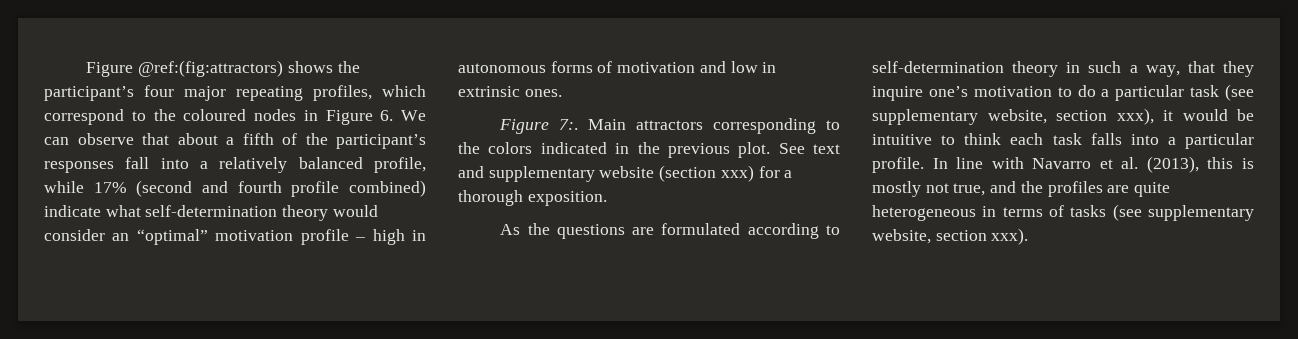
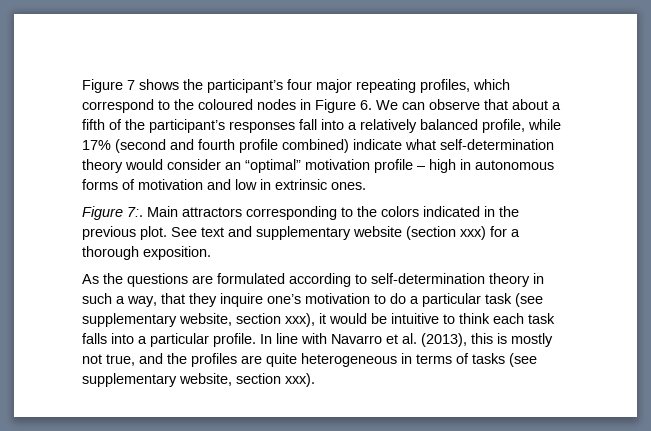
[86,60,284,77] Figure @ref:(fig:attractors) -> [82,79,135,93] Figure 7

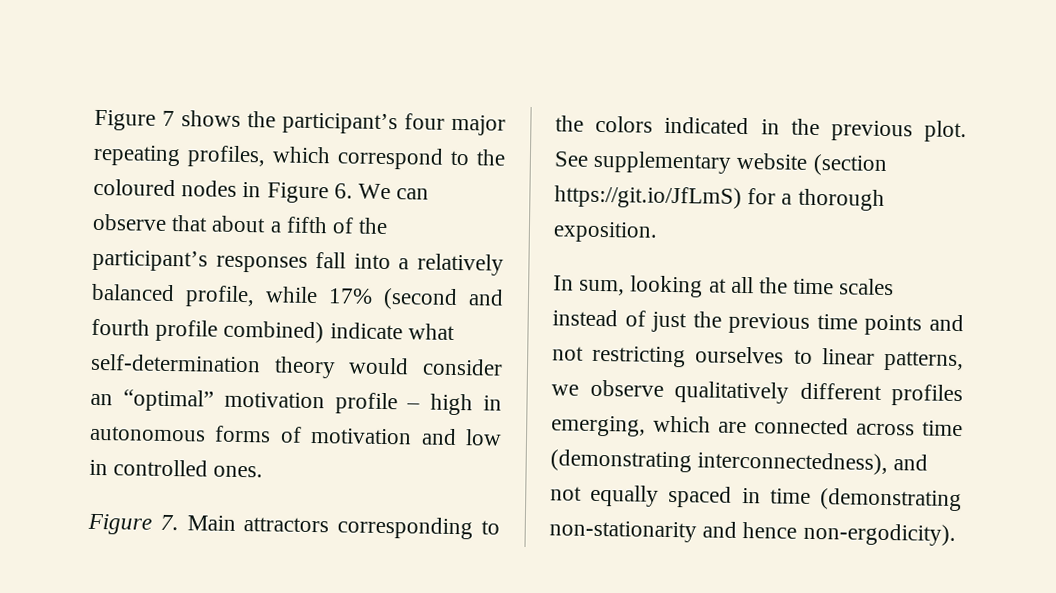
[275,179,327,190] extrinsic -> [113,459,209,477] controlled
[127,207,143,217] 7:. -> [159,514,179,531] 7.
[201,226,252,237] text and -> (589, 159) none
[460,226,486,240] xxx) -> [554,185,742,209] https://git.io/JfLmS)
[82,273,544,287] [82,293,543,307] [82,313,555,327] [82,333,553,347] [82,353,537,367] [82,373,315,387] As the questions are formulated according to self-determination theory in such a way, that they inquire one’s motivation to do a particular task (see supplementary website, section xxx), it would be intuitive to think each task falls into a particular profile. In line with Navarro et al. (2013), this is mostly not true, and the profiles are quite heterogeneous in terms of tasks (see supplementary website, section xxx). -> [553,275,895,298] [552,309,964,336] [552,345,964,372] [551,379,963,407] [551,415,963,437] [550,449,929,476] [550,484,962,512] [549,520,956,546] In sum, looking at all the time scales instead of just the previous time points and not restricting ourselves to linear patterns, we observe qualitatively different profiles emerging, which are connected across time (demonstrating interconnectedness), and not equally spaced in time (demonstrating non-stationarity and hence non-ergodicity).

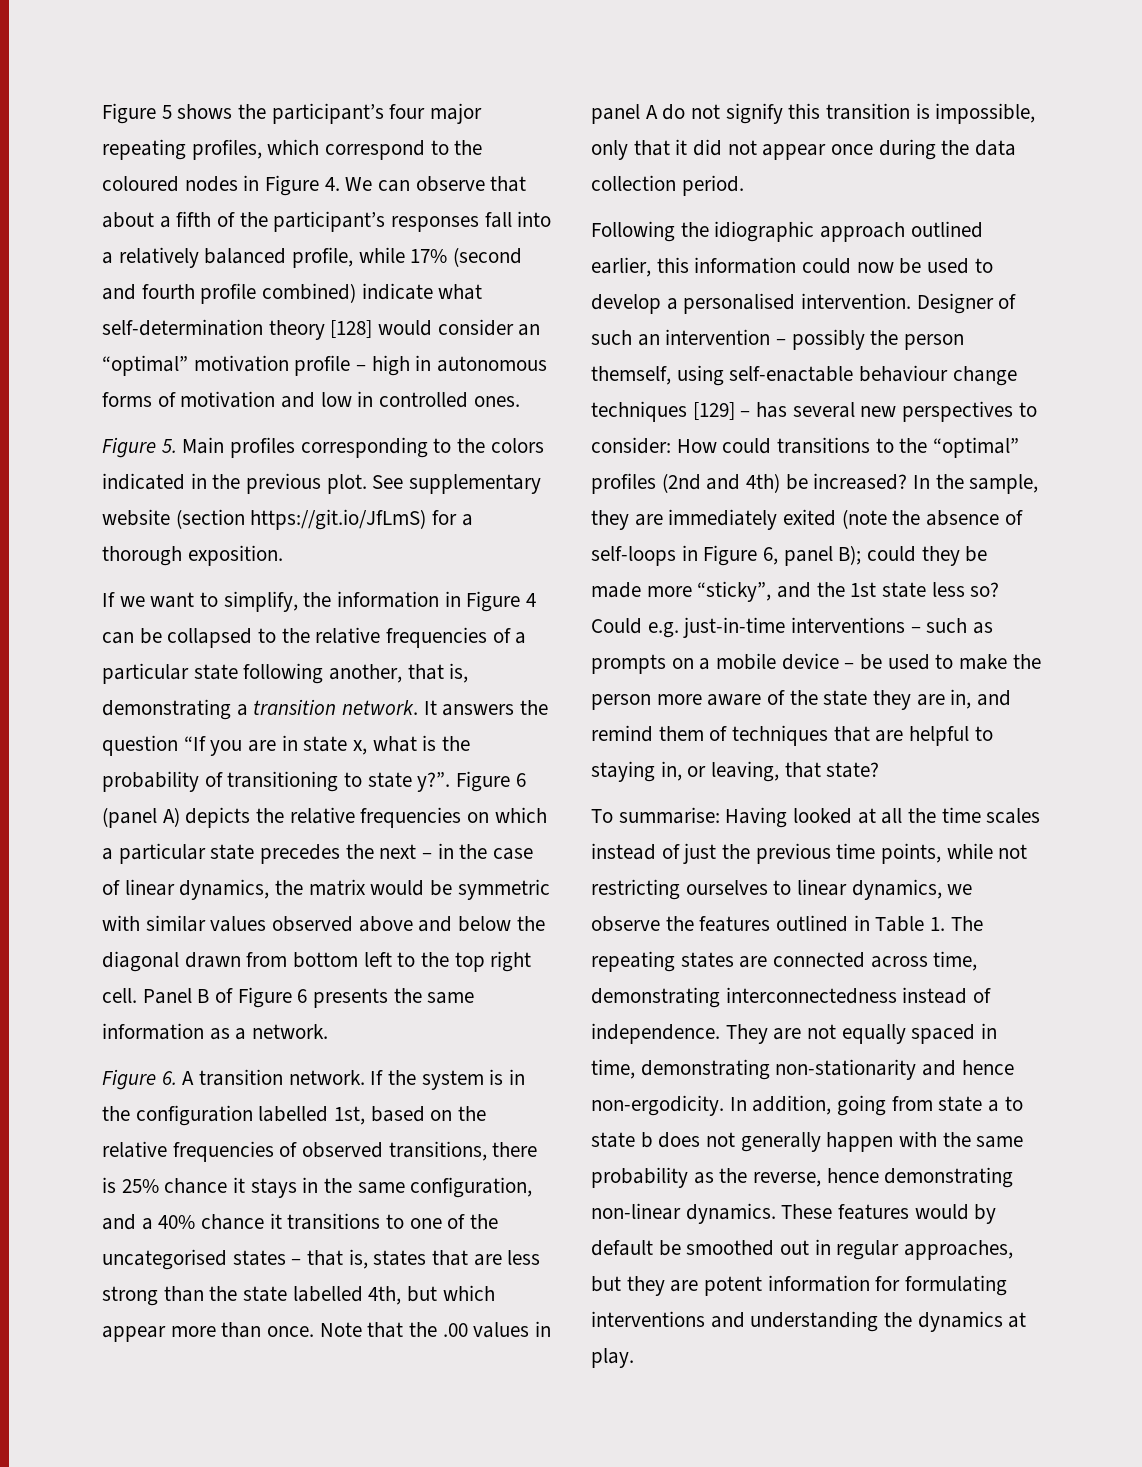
[94,109,175,131] Figure 7 -> [102,103,172,124] Figure 5
[333,183,353,199] 6. -> [324,177,340,191] 4.
(336, 367) none -> [330,320,373,338] [128]
[159,514,330,533] 7. Main attractors -> [161,437,296,458] 5. Main profiles
[553,275,704,298] In sum, looking -> [102,591,537,612] [102,627,527,648] [102,663,469,684] [102,699,549,720] [102,735,471,756] [102,771,526,792] [102,807,547,828] [102,843,534,864] [102,879,550,900] [102,915,545,932] [102,951,532,972] [102,987,475,1008] [102,1023,329,1040] [102,1069,526,1090] [102,1105,487,1126] [102,1141,538,1162] [102,1177,533,1198] [102,1213,499,1230] [102,1249,541,1270] [102,1285,495,1306] [102,1321,552,1342] [591,103,1036,124] [591,139,1017,160] [591,175,744,196] [591,221,983,242] [591,257,993,277] [591,293,1017,314] [591,329,965,350] [591,365,1017,386] [591,401,1037,422] [591,437,1020,458] [591,473,1039,494] [591,509,1023,530] [591,545,988,566] [591,581,1000,602] [591,617,994,638] [591,653,1041,674] [591,689,1012,710] [591,725,993,746] [591,761,880,782] [591,807,853,828] If we want to simplify, the information in Figure 4 can be collapsed to the relative frequencies of a particular state following another, that is, demonstrating a transition network. It answers the question “If you are in state x, what is the probability of transitioning to state y?”. Figure 6 (panel A) depicts the relative frequencies on which a particular state precedes the next – in the case of linear dynamics, the matrix would be symmetric with similar values observed above and below the diagonal drawn from bottom left to the top right cell. Panel B of Figure 6 presents the same information as a network. // Figure 6. A transition network. If the system is in the configuration labelled 1st, based on the relative frequencies of observed transitions, there is 25% chance it stays in the same configuration, and a 40% chance it transitions to one of the uncategorised states – that is, states that are less strong than the state labelled 4th, but which appear more than once. Note that the .00 values in panel A do not signify this transition is impossible, only that it did not appear once during the data collection period. // Following the idiographic approach outlined earlier, this information could now be used to develop a personalised intervention. Designer of such an intervention – possibly the person themself, using self-enactable behaviour change techniques [129] – has several new perspectives to consider: How could transitions to the “optimal” profiles (2nd and 4th) be increased? In the sample, they are immediately exited (note the absence of self-loops in Figure 6, panel B); could they be made more “sticky”, and the 1st state less so? Could e.g. just-in-time interventions – such as prompts on a mobile device – be used to make the person more aware of the state they are in, and remind them of techniques that are helpful to staying in, or leaving, that state? // To summarise: Having looked
[864,314,964,336] points and -> [881,843,993,864] points, while
[884,350,964,372] patterns, -> [851,879,942,900] dynamics,
[674,381,963,407] [551,415,963,437] [550,449,929,476] qualitatively different profiles emerging, which are connected across time (demonstrating interconnectedness), and -> [665,915,983,932] [591,951,978,972] [591,987,992,1008] [591,1023,802,1044] the features outlined in Table 1. The repeating states are connected across time, demonstrating interconnectedness instead of independence. They are
[769,488,962,512] time (demonstrating -> [591,1059,770,1080] time, demonstrating
[802,522,956,546] non-ergodicity). -> [591,1095,1023,1116] [591,1131,1024,1152] [591,1167,1014,1188] [591,1203,997,1224] [591,1239,1014,1260] [591,1275,1008,1296] [591,1311,1027,1332] [591,1348,634,1368] non-ergodicity. In addition, going from state a to state b does not generally happen with the same probability as the reverse, hence demonstrating non-linear dynamics. These features would by default be smoothed out in regular approaches, but they are potent information for formulating interventions and understanding the dynamics at play.

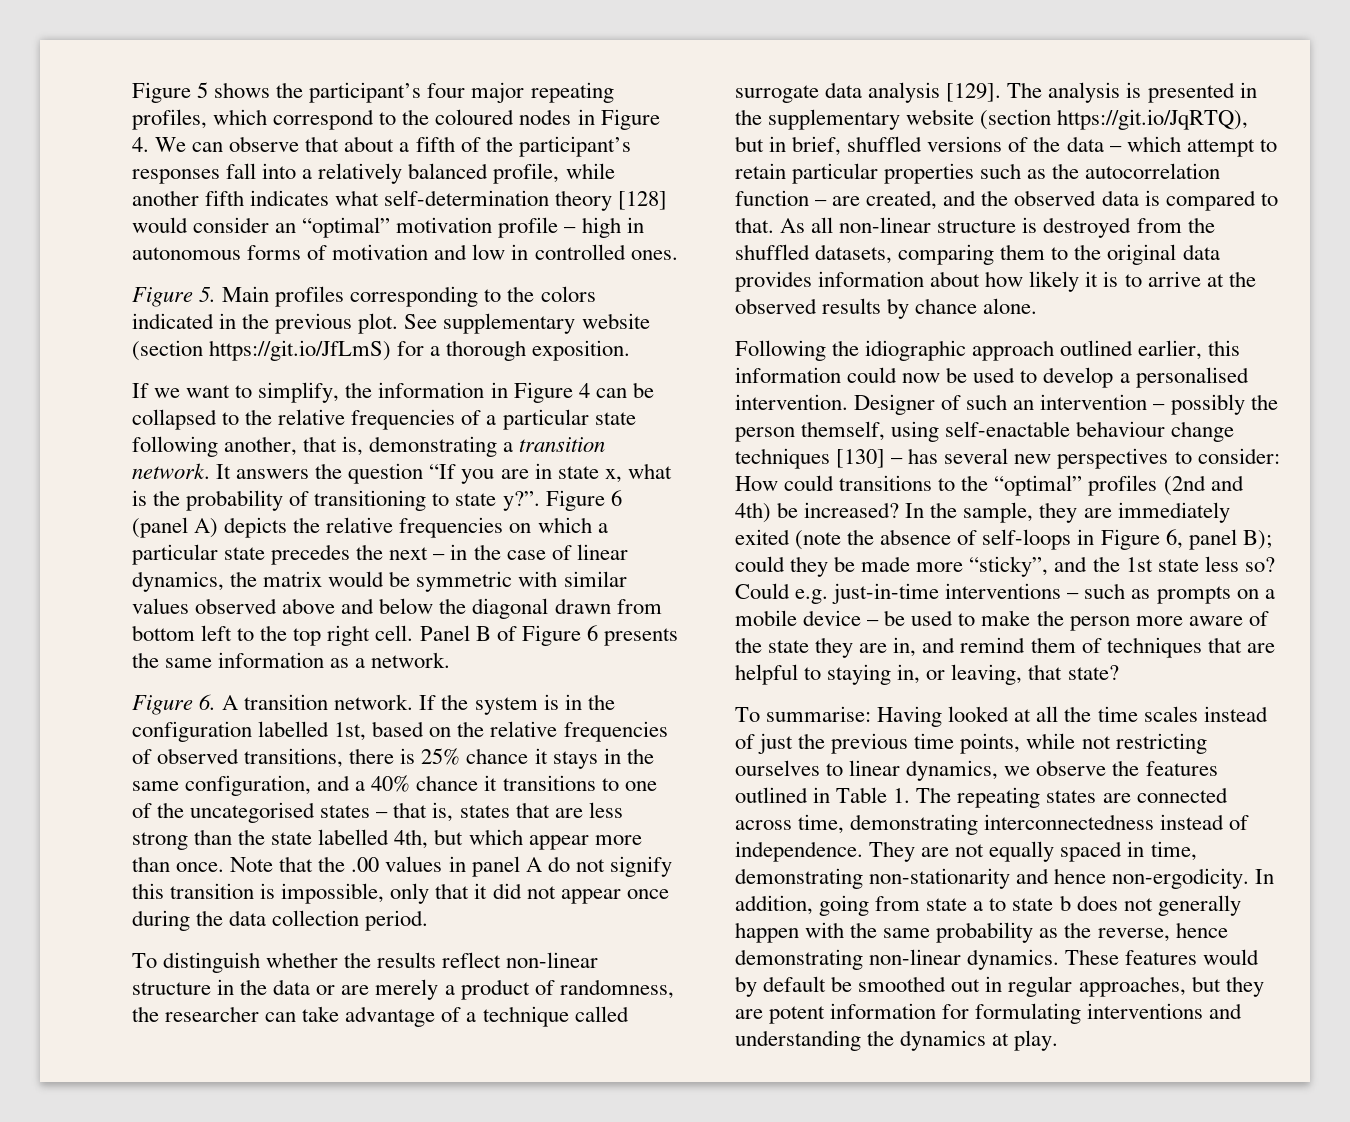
[410,247,523,267] [102,283,433,304] 17% (second and fourth profile combined) indicate -> [132,190,330,206] another fifth indicates
(744, 185) none -> [132,952,599,973] [132,979,674,1000] [132,1006,629,1027] [735,82,1257,103] [735,109,1249,130] [735,136,1277,157] [735,163,1221,184] [735,190,1278,211] [735,217,1215,238] [735,244,1220,265] [735,271,1256,292] [735,298,1038,319] // To distinguish whether the results reflect non-linear structure in the data or are merely a product of randomness, the researcher can take advantage of a technique called surrogate data analysis [129]. The analysis is presented in the supplementary website (section https://git.io/JqRTQ), but in brief, shuffled versions of the data – which attempt to retain particular properties such as the autocorrelation function – are created, and the observed data is compared to that. As all non-linear structure is destroyed from the shuffled datasets, comparing them to the original data provides information about how likely it is to arrive at the observed results by chance alone.
[692,402,735,420] [129] -> [836,449,886,468] [130]

